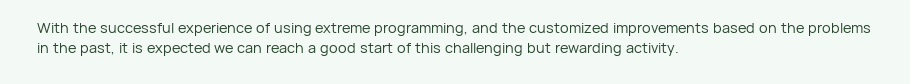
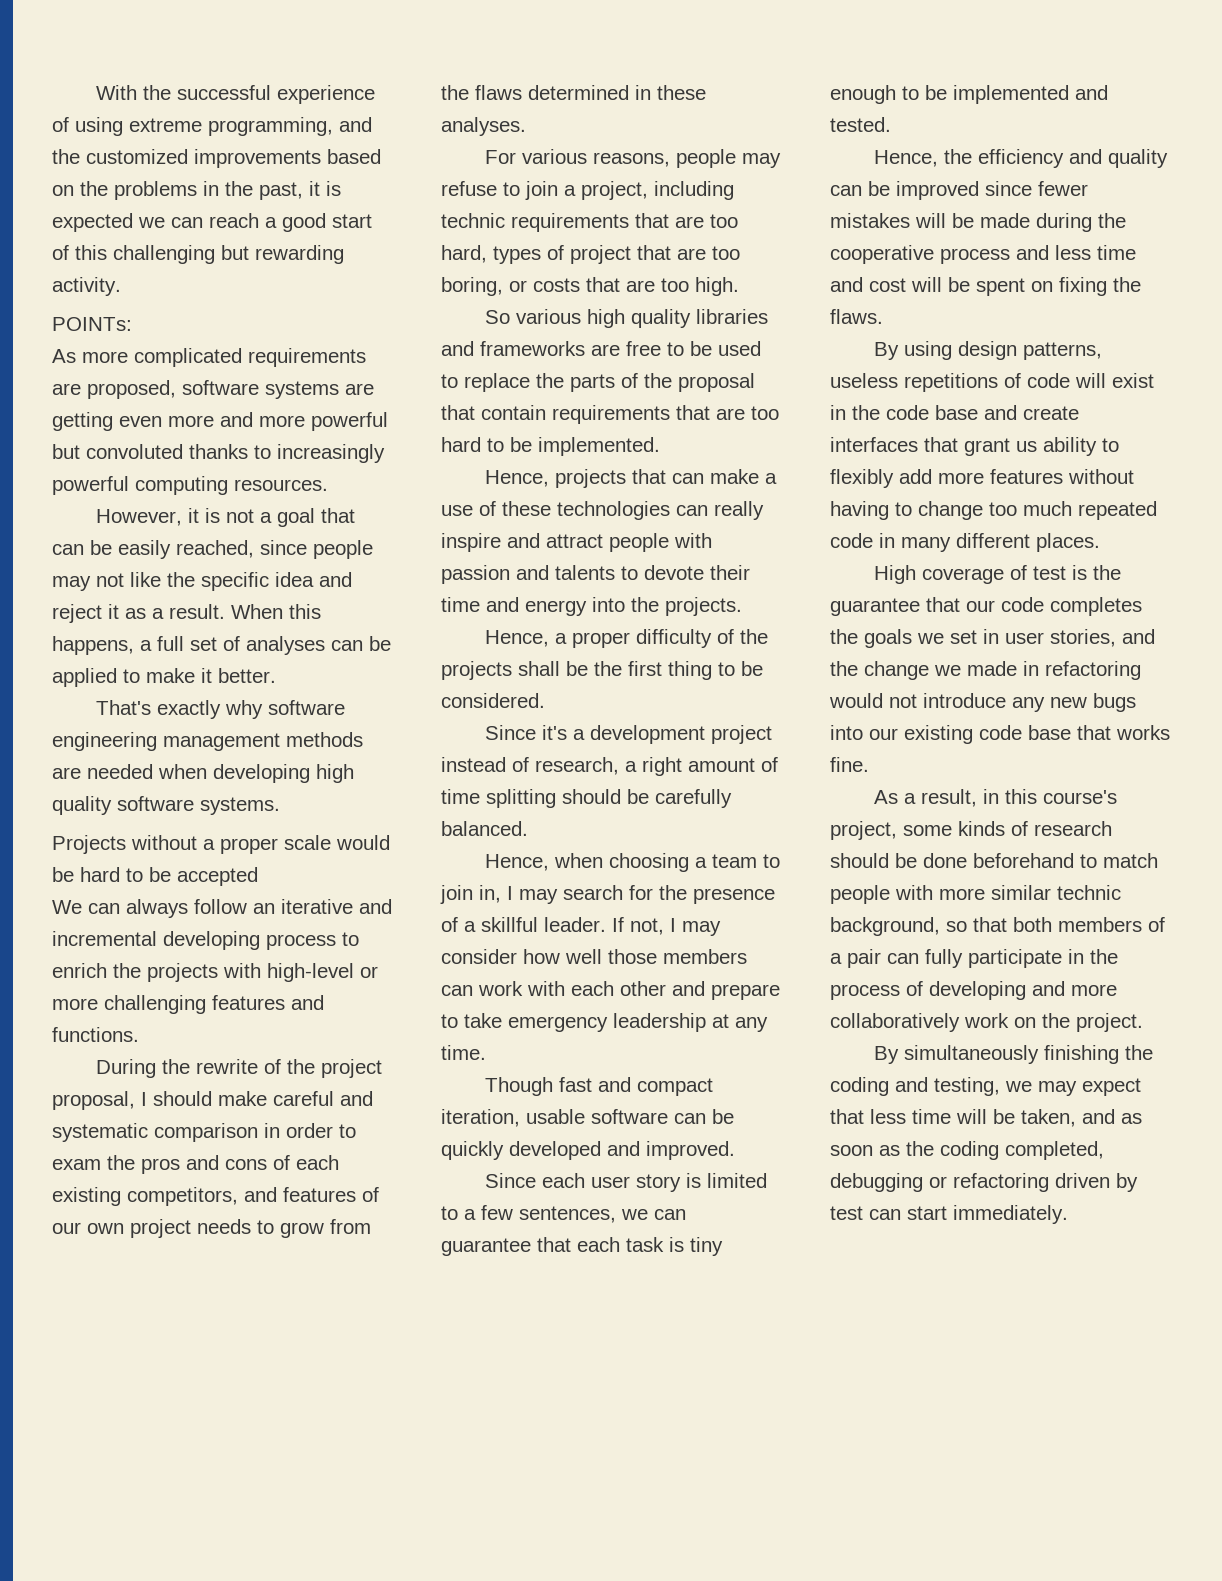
(679, 49) none -> [52,317,132,331] [52,348,366,367] [52,380,374,399] [52,412,388,431] [52,444,385,463] [52,476,328,495] [95,508,355,527] [52,540,373,559] [52,572,352,591] [52,604,321,623] [52,636,391,655] [52,668,276,687] [95,700,345,719] [52,732,363,751] [52,764,354,783] [52,796,280,815] [52,835,390,854] [52,867,258,886] [52,899,392,918] [52,931,359,950] [52,963,378,982] [52,995,324,1014] [52,1027,139,1042] [95,1059,382,1078] [52,1091,373,1110] [52,1123,356,1142] [52,1155,339,1174] [52,1187,379,1206] [52,1219,371,1238] [441,85,706,100] [441,117,526,136] [484,149,781,168] [441,181,734,200] [441,213,738,232] [441,245,740,264] [441,277,739,296] [484,309,768,328] [441,341,761,356] [441,373,755,392] [441,405,779,424] [441,437,660,456] [484,469,777,488] [441,501,764,520] [441,533,712,552] [441,565,750,584] [441,597,742,616] [484,629,768,648] [441,661,763,680] [441,693,545,708] [484,725,772,744] [441,757,778,776] [441,789,732,808] [441,821,528,836] [484,853,780,872] [440,885,775,904] [441,917,721,936] [441,949,747,964] [441,981,780,1000] [441,1013,768,1032] [441,1045,486,1060] [484,1077,713,1096] [441,1109,734,1127] [441,1141,735,1160] [484,1173,767,1192] [441,1205,686,1223] [441,1237,723,1256] [830,85,1108,104] [830,117,891,132] [873,149,1168,168] [830,181,1088,200] [830,213,1126,232] [830,245,1136,264] [830,277,1141,296] [830,309,883,324] [873,341,1102,360] [830,373,1154,392] [830,405,1079,420] [830,437,1119,456] [830,469,1134,488] [830,501,1157,520] [830,533,1100,552] [873,565,1121,584] [830,597,1142,616] [830,629,1155,648] [830,661,1141,680] [829,693,1136,712] [830,725,1170,744] [830,757,869,772] [873,789,1117,807] [830,821,1112,840] [830,853,1158,868] [830,885,1121,904] [830,917,1165,936] [830,949,1118,968] [830,981,1117,1000] [830,1013,1143,1032] [873,1045,1153,1064] [830,1077,1141,1096] [830,1109,1142,1127] [830,1141,1104,1160] [830,1173,1138,1192] [830,1205,1068,1224] // POINTs: // As more complicated requirements are proposed, software systems are getting even more and more powerful but convoluted thanks to increasingly powerful computing resources. // However, it is not a goal that can be easily reached, since people may not like the specific idea and reject it as a result. When this happens, a full set of analyses can be applied to make it better. // That's exactly why software engineering management methods are needed when developing high quality software systems. // Projects without a proper scale would be hard to be accepted // We can always follow an iterative and incremental developing process to enrich the projects with high-level or more challenging features and functions. // During the rewrite of the project proposal, I should make careful and systematic comparison in order to exam the pros and cons of each existing competitors, and features of our own project needs to grow from the flaws determined in these analyses. // For various reasons, people may refuse to join a project, including technic requirements that are too hard, types of project that are too boring, or costs that are too high. // So various high quality libraries and frameworks are free to be used to replace the parts of the proposal that contain requirements that are too hard to be implemented. // Hence, projects that can make a use of these technologies can really inspire and attract people with passion and talents to devote their time and energy into the projects. // Hence, a proper difficulty of the projects shall be the first thing to be considered. // Since it's a development project instead of research, a right amount of time splitting should be carefully balanced. // Hence, when choosing a team to join in, I may search for the presence of a skillful leader. If not, I may consider how well those members can work with each other and prepare to take emergency leadership at any time. // Though fast and compact iteration, usable software can be quickly developed and improved. // Since each user story is limited to a few sentences, we can guarantee that each task is tiny enough to be implemented and tested. // Hence, the efficiency and quality can be improved since fewer mistakes will be made during the cooperative process and less time and cost will be spent on fixing the flaws. // By using design patterns, useless repetitions of code will exist in the code base and create interfaces that grant us ability to flexibly add more features without having to change too much repeated code in many different places. // High coverage of test is the guarantee that our code completes the goals we set in user stories, and the change we made in refactoring would not introduce any new bugs into our existing code base that works fine. // As a result, in this course's project, some kinds of research should be done beforehand to match people with more similar technic background, so that both members of a pair can fully participate in the process of developing and more collaboratively work on the project. // By simultaneously finishing the coding and testing, we may expect that less time will be taken, and as soon as the coding completed, debugging or refactoring driven by test can start immediately.

